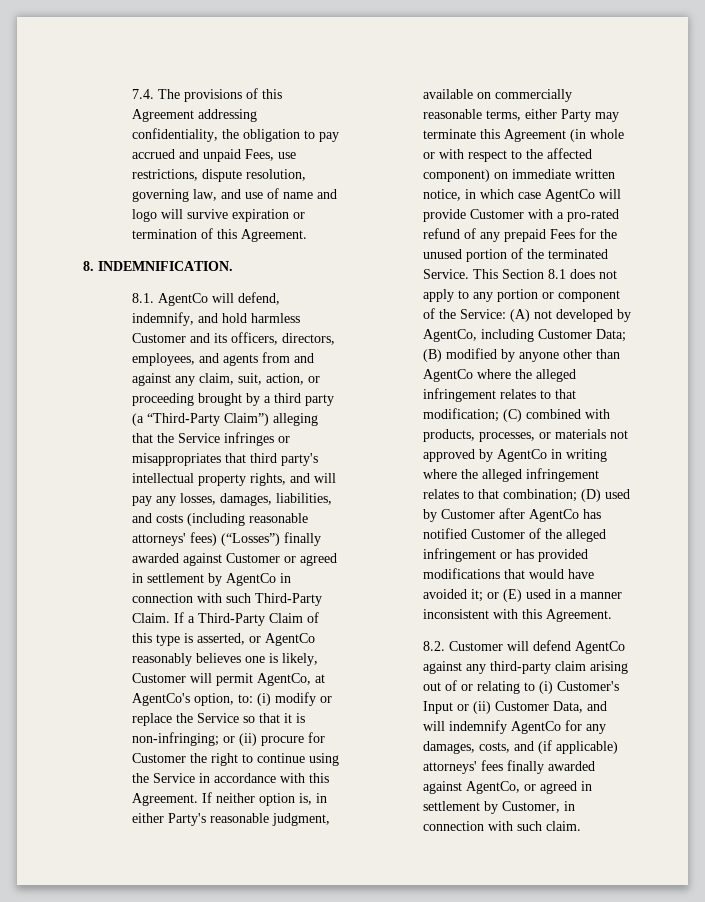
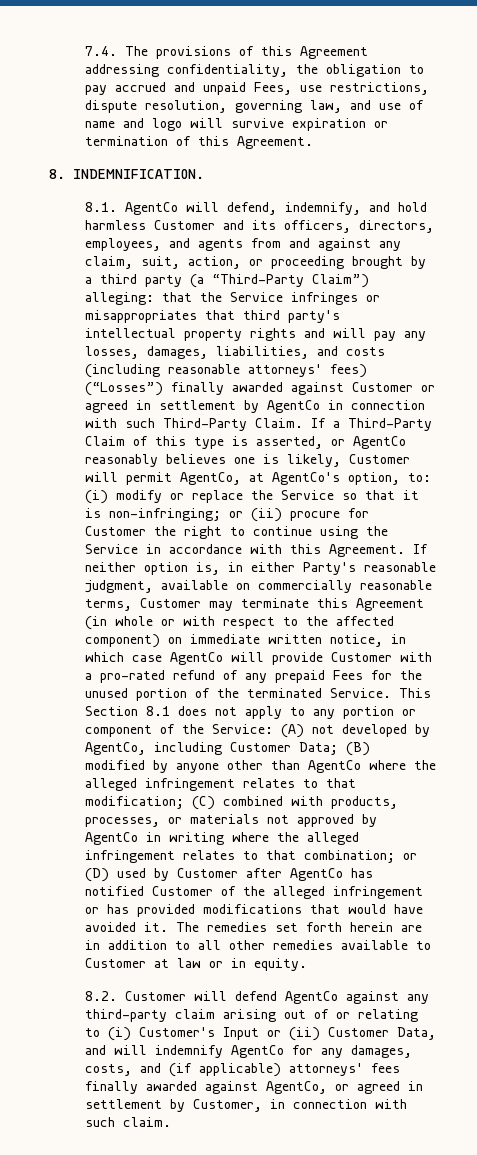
[273,413,319,426] alleging -> [84,292,154,305] alleging:
[250,473,287,486] rights, -> [249,328,296,341] rights
[525,109,592,122] either Party -> [139,598,201,608] Customer
(578, 495) none -> [402,853,417,860] or
[471,589,623,602] [423,609,613,622] it; or (E) used in a manner inconsistent with this Agreement. -> [143,922,422,932] [84,940,431,950] [84,958,307,971] it. The remedies set forth herein are in addition to all other remedies available to Customer at law or in equity.

